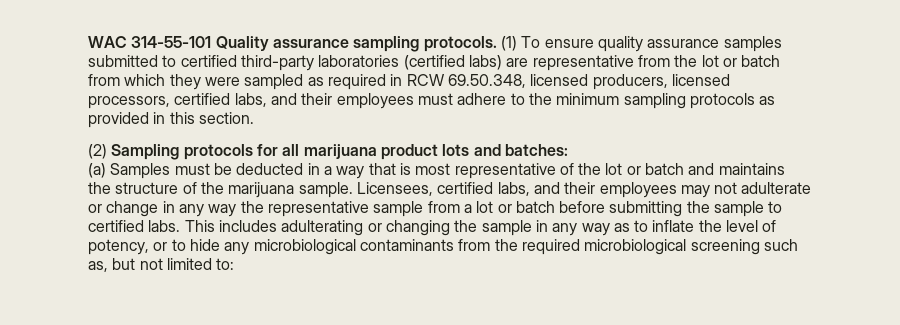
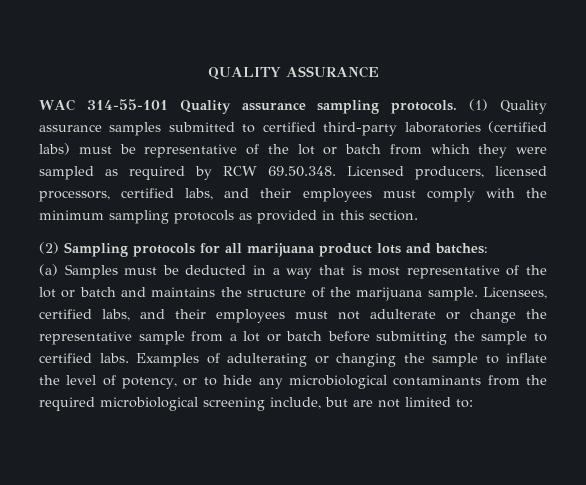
(88, 42) none -> [207,66,379,80] QUALITY ASSURANCE //
[521,36,643,52] To ensure quality -> [500,100,547,114] Quality
[506,55,670,71] are representative from -> [78,144,259,158] must be representative of
[390,74,589,88] in RCW 69.50.348, licensed -> [195,166,404,180] by RCW 69.50.348. Licensed
[457,93,525,105] adhere to -> [426,188,515,202] comply with
[680,185,710,198] may -> [295,311,328,319] must
[162,201,237,217] in any way -> (516, 316) none
[184,220,277,232] This includes -> [136,353,220,367] Examples of
[535,220,630,236] in any way as -> (478, 360) none
[763,239,798,251] [88,258,136,272] such as, but -> [270,397,373,409] include, but are

